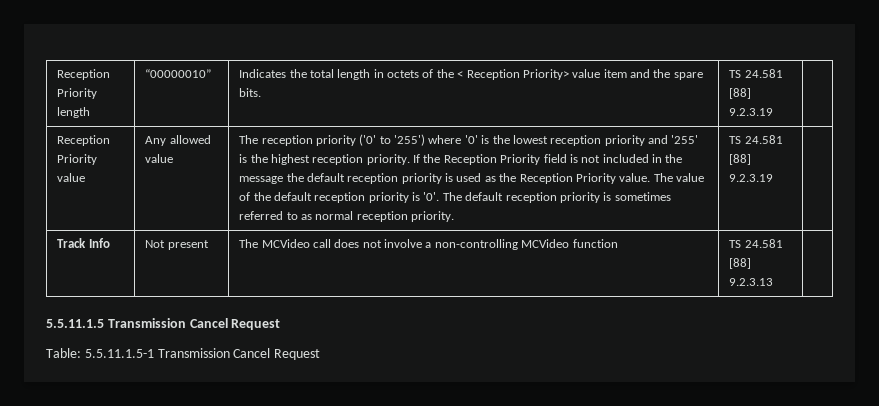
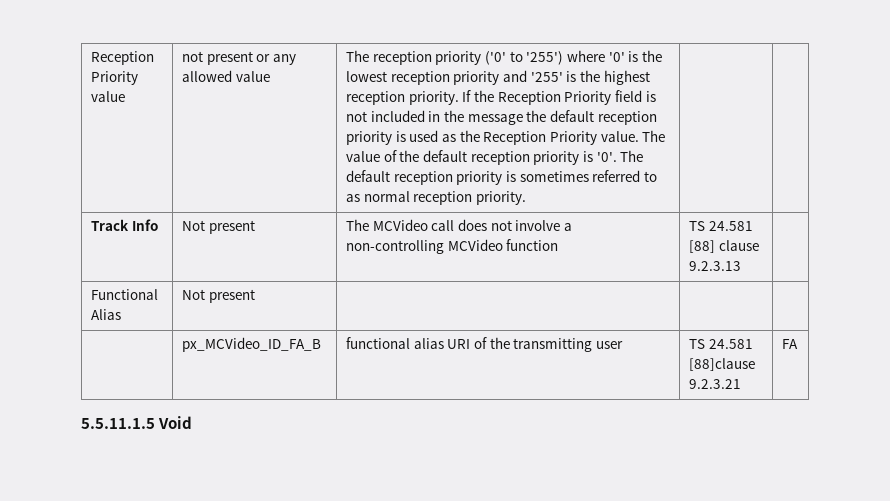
[57,69,111,80] [57,88,98,99] [57,107,91,118] [145,69,212,78] [239,69,703,80] [239,88,262,97] [729,69,783,78] [729,88,752,99] [729,108,774,116] [57,135,111,146] [57,154,98,165] [57,173,86,182] [145,136,167,146] Reception Priority length | “00000010” | Indicates the total length in octets of the < Reception Priority> value item and the spare bits. | TS 24.581 [88] 9.2.3.19 | // Reception Priority value | Any -> [90,51,154,65] [90,71,138,85] [90,91,125,102] [181,51,296,65] Reception Priority value | not present or any
[729,135,783,144] [729,154,752,165] [729,174,774,182] TS 24.581 [88] 9.2.3.19 -> (526, 198) none
(752, 263) none -> [718,240,759,251] clause
[46,318,281,330] [46,348,321,360] // 5.5.11.1.5 Transmission Cancel Request // Table: 5.5.11.1.5-1 Transmission Cancel Request -> [90,289,158,300] [90,309,121,320] [181,289,255,303] [181,337,321,352] [345,337,623,352] [688,339,753,349] [688,358,755,371] [688,379,741,389] [781,339,798,349] [81,416,193,429] // Functional Alias | Not present | | | // | px_MCVideo_ID_FA_B | functional alias URI of the transmitting user | TS 24.581 [88]clause 9.2.3.21 | FA // 5.5.11.1.5 Void

